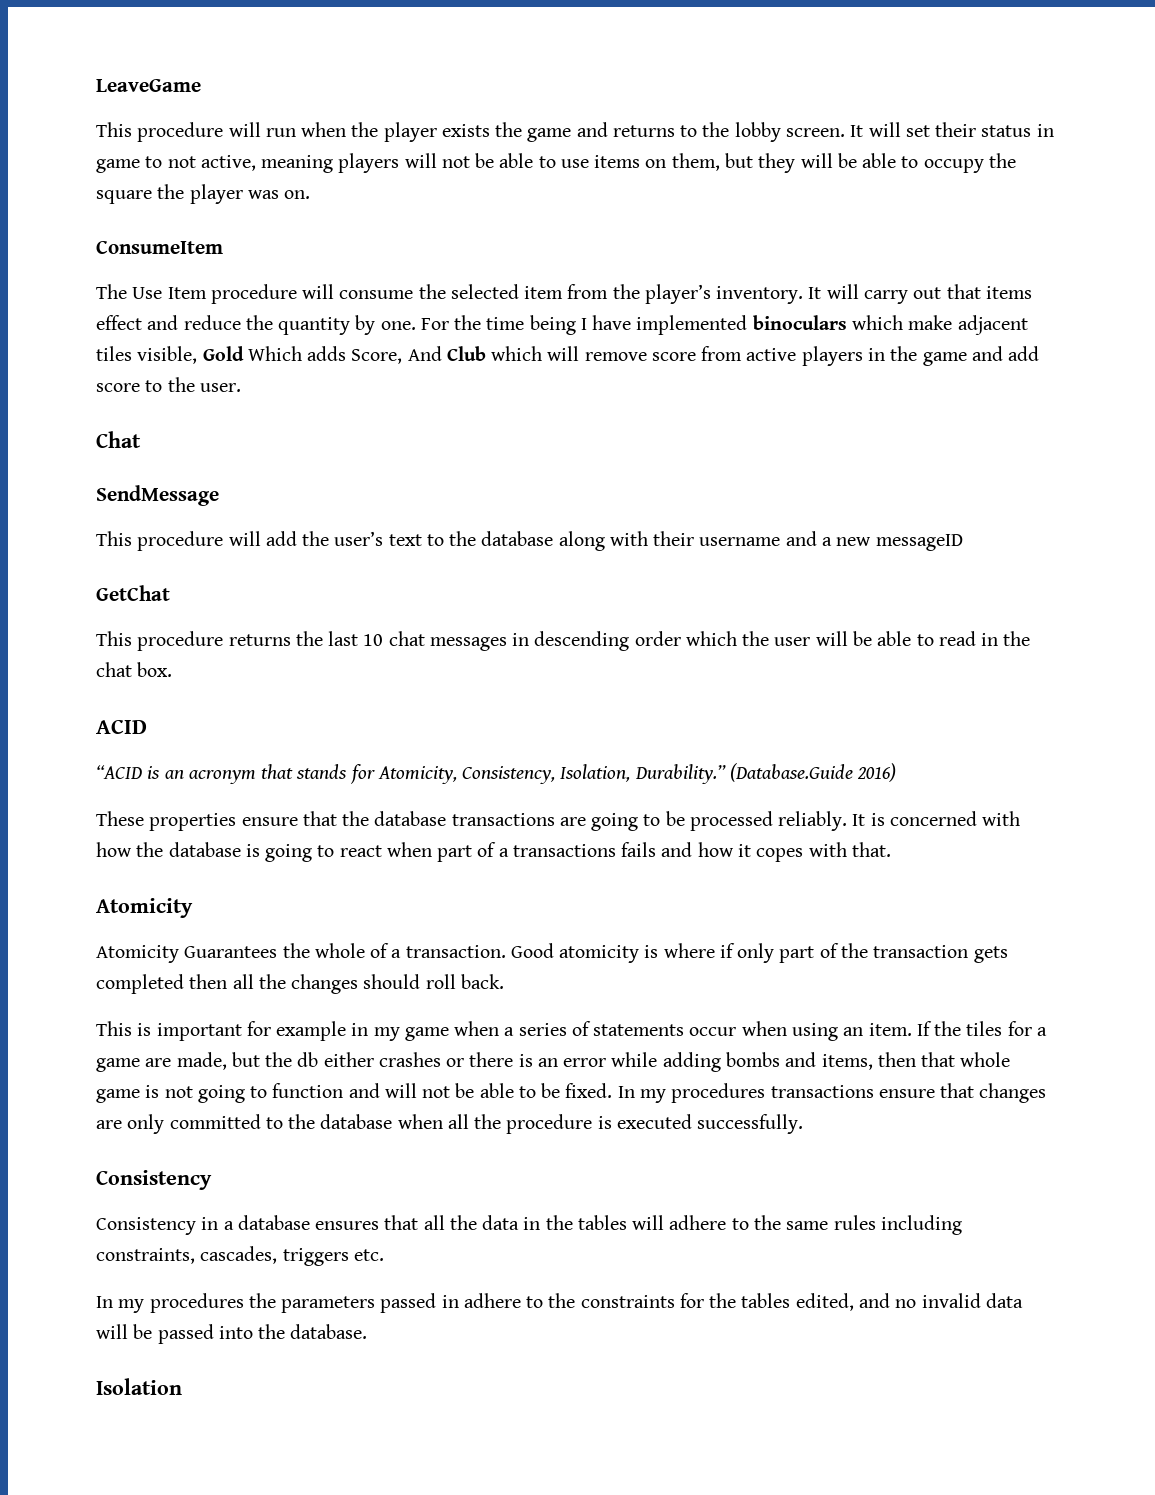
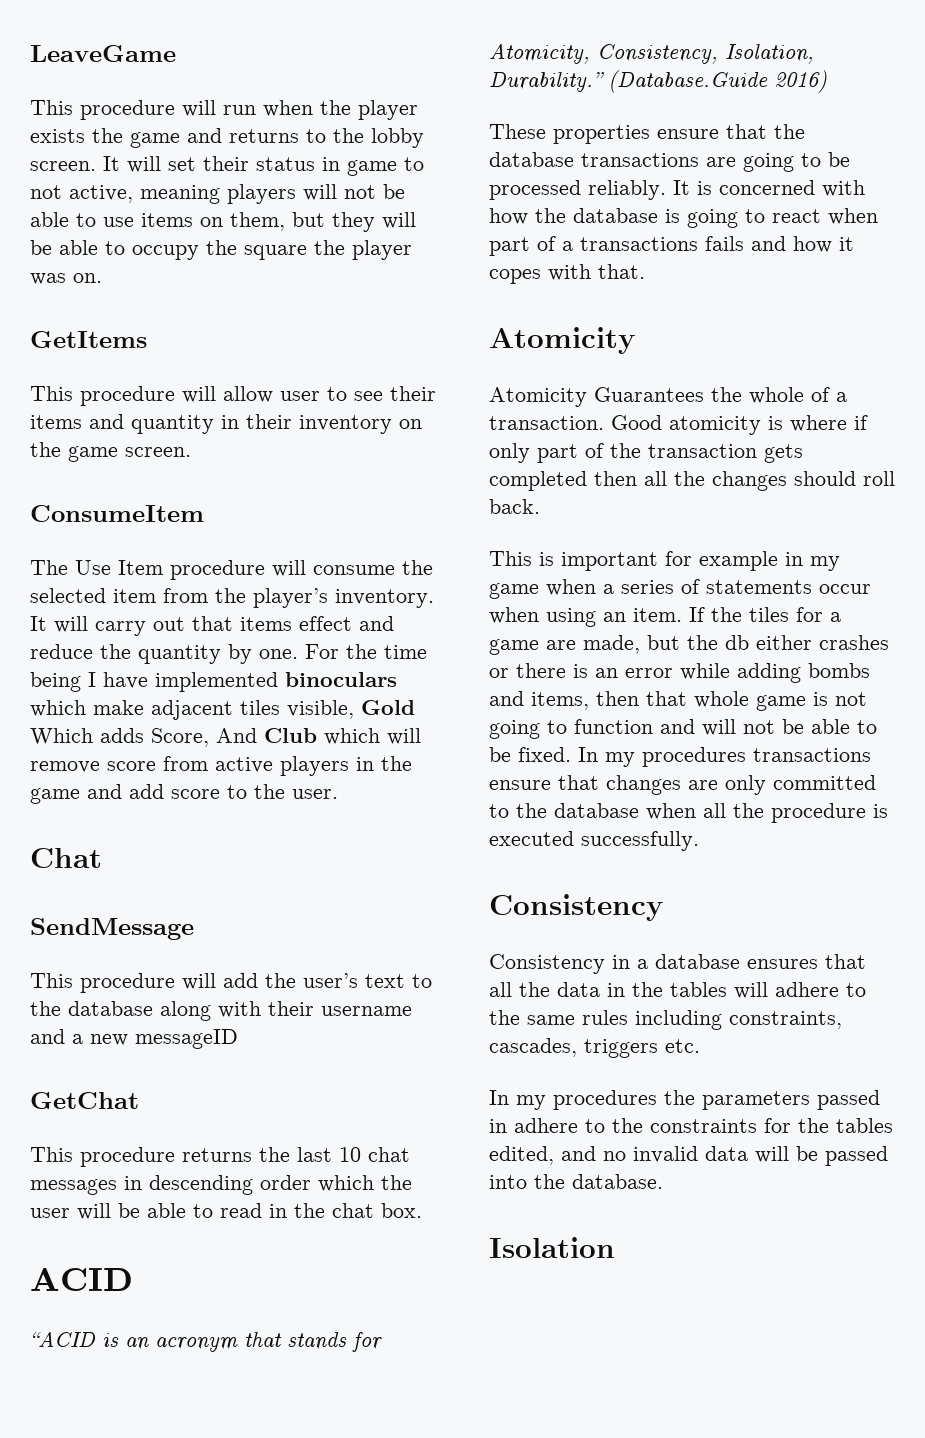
(311, 194) none -> [30,331,147,348] [30,386,436,406] [30,414,422,434] [30,442,191,462] // GetItems // This procedure will allow user to see their items and quantity in their inventory on the game screen.

